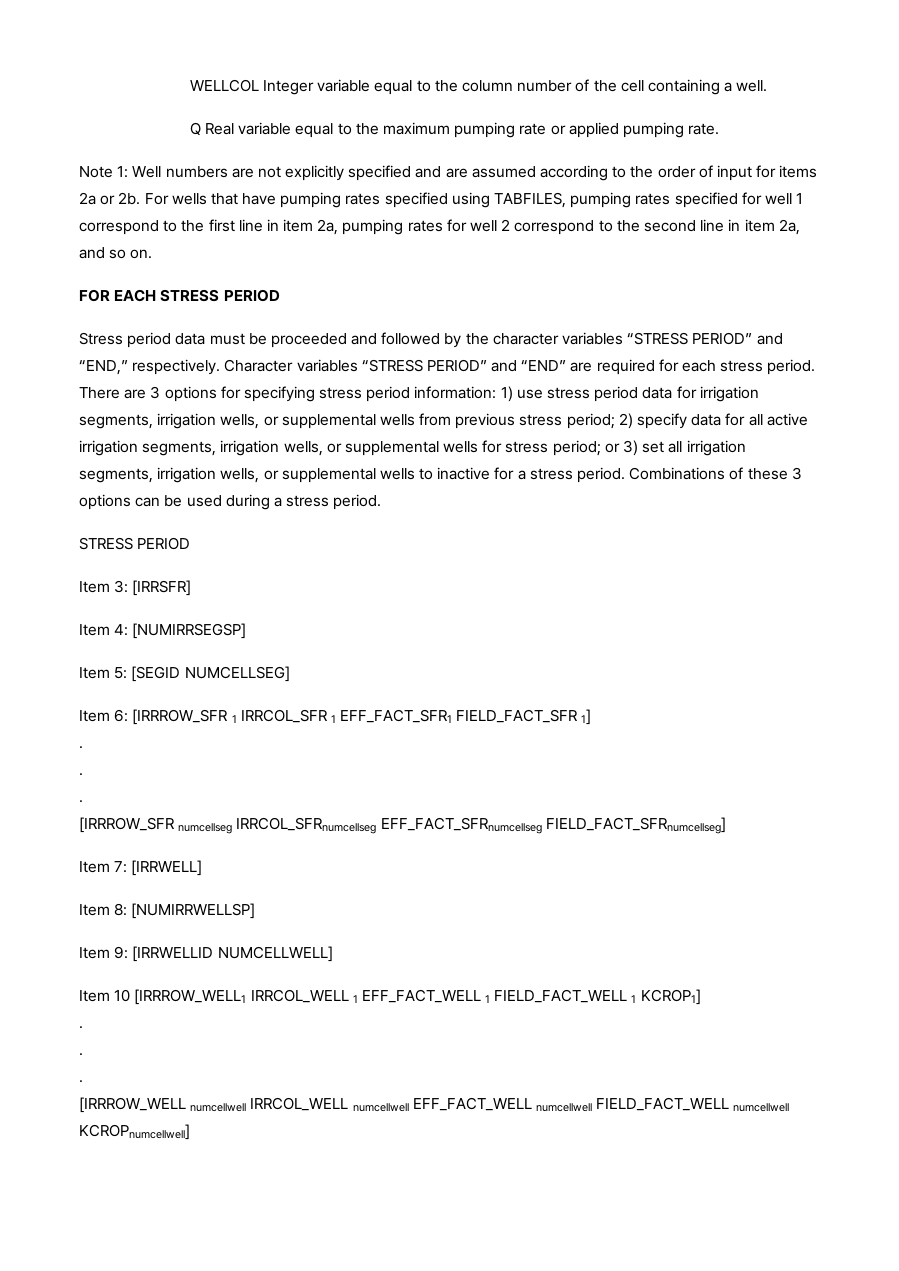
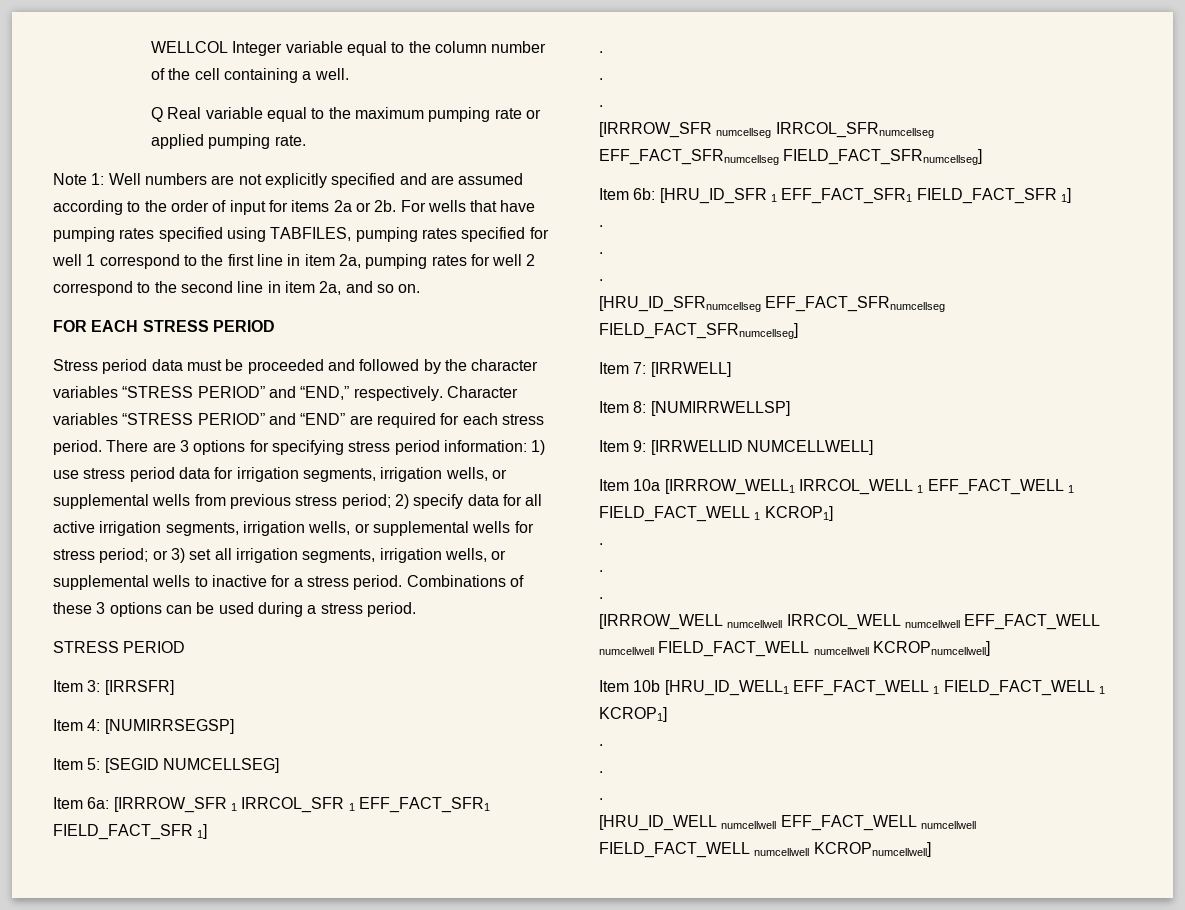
[114,709,129,722] 6: -> [87,797,110,809] 6a:
(726, 825) none -> [599,188,1071,204] [599,225,603,227] [599,252,603,254] [599,279,603,281] [599,296,946,312] [599,323,798,339] // Item 6b: [HRU_ID_SFR 1 EFF_FACT_SFR1 FIELD_FACT_SFR 1] // . // . // . // [HRU_ID_SFRnumcellseg EFF_FACT_SFRnumcellseg FIELD_FACT_SFRnumcellseg]
[114,989,131,1002] 10 -> [633,479,661,491] 10a
(190, 1132) none -> [599,680,1105,696] [599,707,667,722] [599,744,603,746] [599,771,603,773] [599,798,603,800] [599,815,976,831] [599,842,931,858] // Item 10b [HRU_ID_WELL1 EFF_FACT_WELL 1 FIELD_FACT_WELL 1 KCROP1] // . // . // . // [HRU_ID_WELL numcellwell EFF_FACT_WELL numcellwell FIELD_FACT_WELL numcellwell KCROPnumcellwell]

